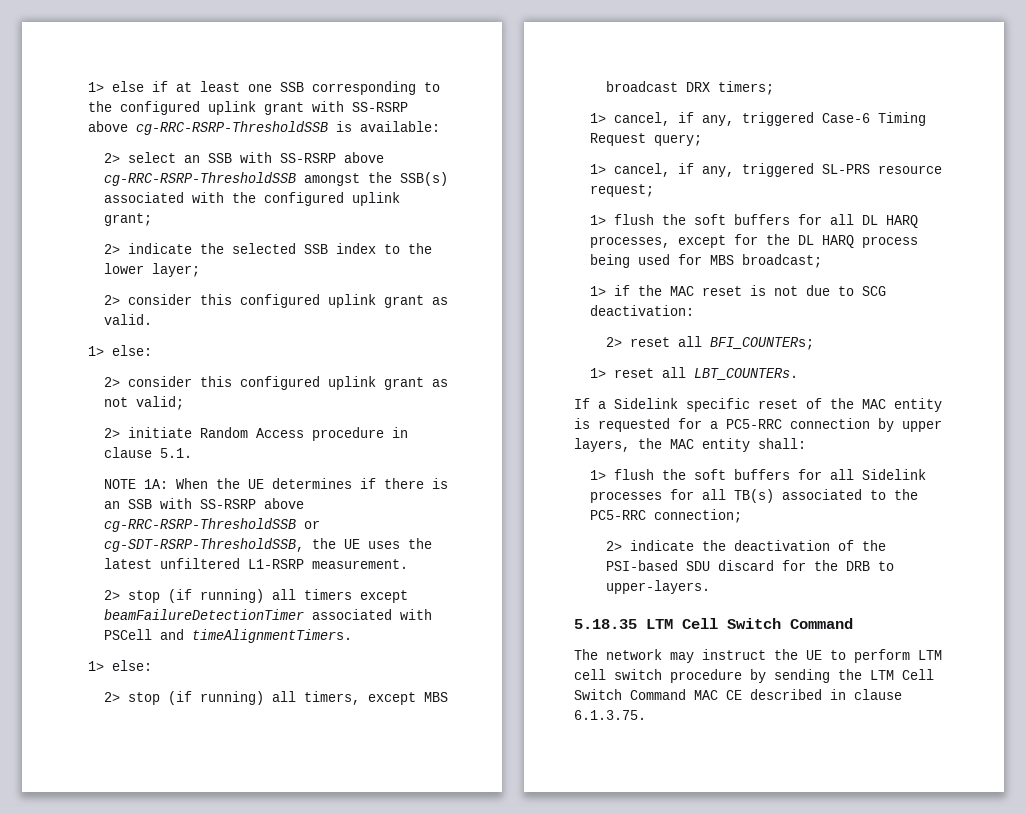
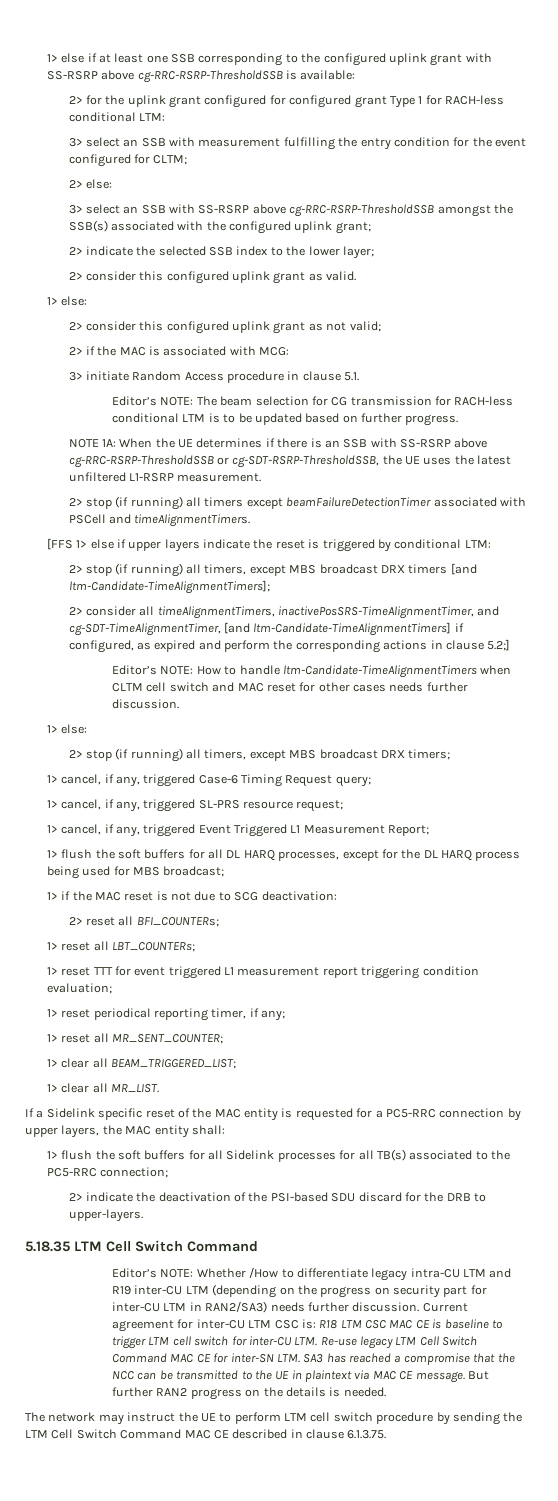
(120, 158) none -> [85,95,505,108] [68,112,165,122] [68,137,527,150] [68,154,188,167] [68,179,112,189] [68,205,83,214] for the uplink grant configured for configured grant Type 1 for RACH-less conditional LTM: // 3> select an SSB with measurement fulfilling the entry condition for the event configured for CLTM; // 2> else: // 3>
(120, 433) none -> [85,346,290,356] [68,372,83,381] if the MAC is associated with MCG: // 3>
(192, 453) none -> [112,396,514,406] [112,413,459,426] // Editor’s NOTE: The beam selection for CG transmission for RACH-less conditional LTM is to be updated based on further progress.
(352, 636) none -> [46,538,491,552] [68,563,477,577] [68,580,270,594] [68,606,500,619] [68,622,464,636] [68,639,511,653] [112,665,512,678] [112,682,468,692] [112,699,180,709] // [FFS 1> else if upper layers indicate the reset is triggered by conditional LTM: // 2> stop (if running) all timers, except MBS broadcast DRX timers [and ltm-Candidate-TimeAlignmentTimers]; // 2> consider all timeAlignmentTimers, inactivePosSRS-TimeAlignmentTimer, and cg-SDT-TimeAlignmentTimer, [and ltm-Candidate-TimeAlignmentTimers] if configured, as expired and perform the corresponding actions in clause 5.2;] // Editor’s NOTE: How to handle ltm-Candidate-TimeAlignmentTimers when CLTM cell switch and MAC reset for other cases needs further discussion.
(654, 190) none -> [46,824,430,837] // 1> cancel, if any, triggered Event Triggered L1 Measurement Report;
[693,368,798,380] LBT_COUNTERs. -> [111,942,195,952] [46,966,479,979] [46,983,112,994] [46,1008,286,1021] [46,1033,223,1044] [46,1058,236,1069] [46,1083,159,1093] LBT_COUNTERs; // 1> reset TTT for event triggered L1 measurement report triggering condition evaluation; // 1> reset periodical reporting timer, if any; // 1> reset all MR_SENT_COUNTER; // 1> clear all BEAM_TRIGGERED_LIST; // 1> clear all MR_LIST.
(853, 623) none -> [112,1267,512,1281] [112,1284,487,1298] [112,1301,468,1313] [112,1319,503,1332] [112,1336,478,1349] [112,1353,515,1365] [112,1370,489,1383] [112,1387,386,1400] // Editor’s NOTE: Whether /How to differentiate legacy intra-CU LTM and R19 inter-CU LTM (depending on the progress on security part for inter-CU LTM in RAN2/SA3) needs further discussion. Current agreement for inter-CU LTM CSC is: R18 LTM CSC MAC CE is baseline to trigger LTM cell switch for inter-CU LTM. Re-use legacy LTM Cell Switch Command MAC CE for inter-SN LTM. SA3 has reached a compromise that the NCC can be transmitted to the UE in plaintext via MAC CE message. But further RAN2 progress on the details is needed.

